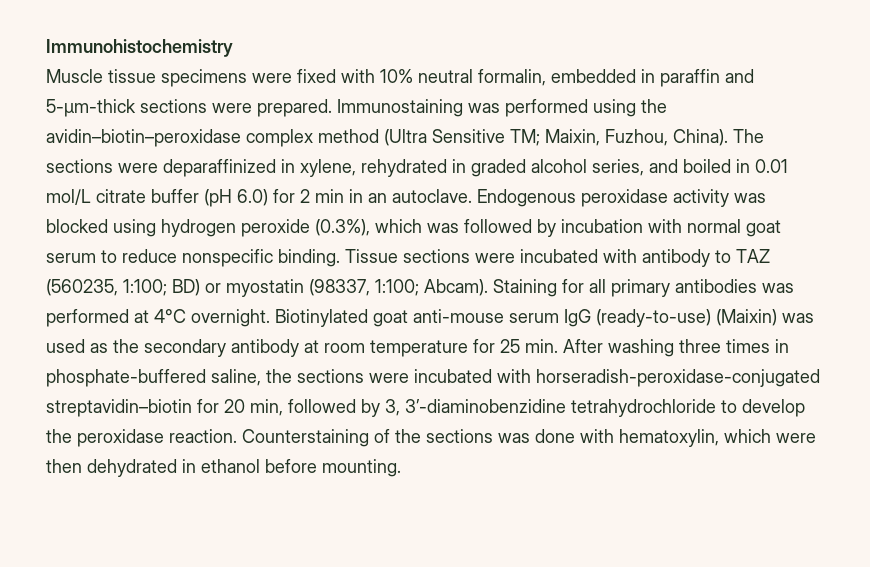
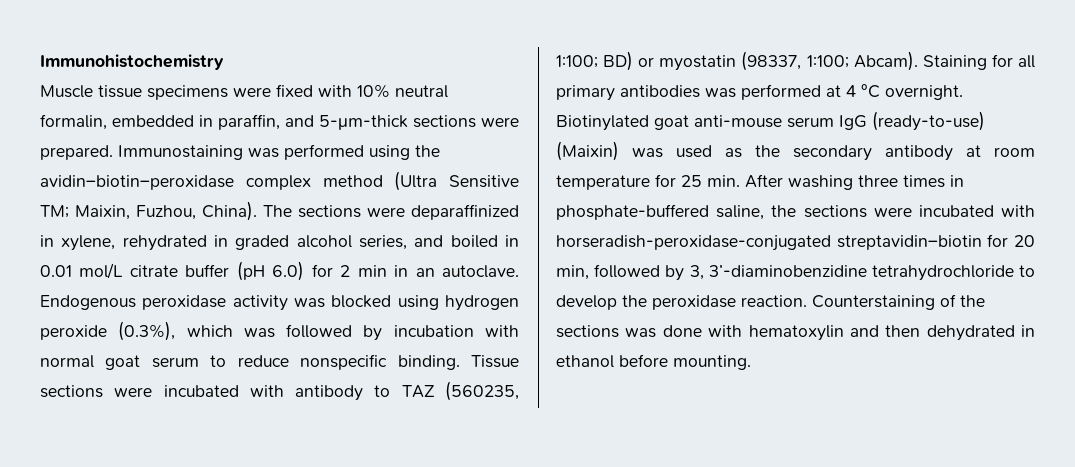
[660,69,720,87] paraffin -> [218,114,280,130] paraffin,
[154,309,186,323] 4°C -> [846,84,880,98] 4 °C
[619,429,816,447] hematoxylin, which were -> [748,325,879,341] hematoxylin and

